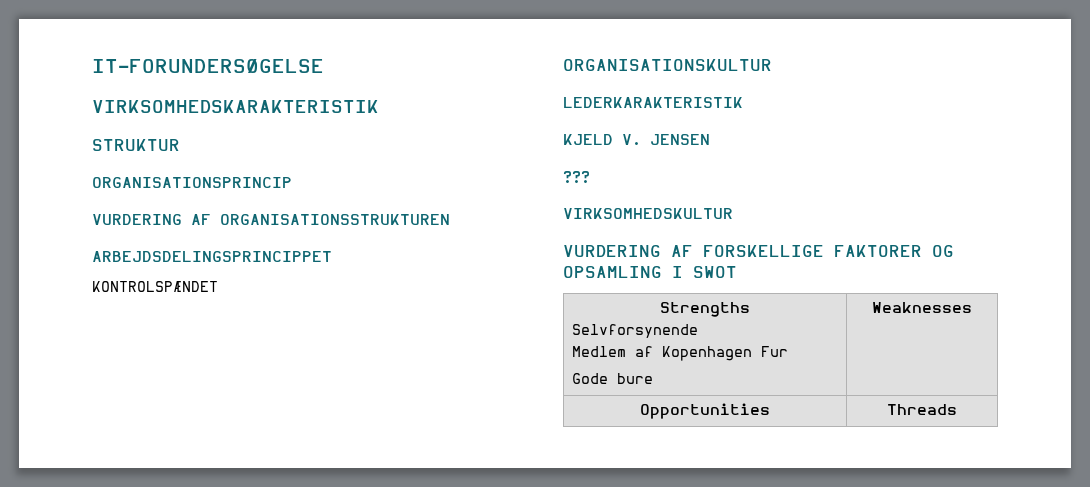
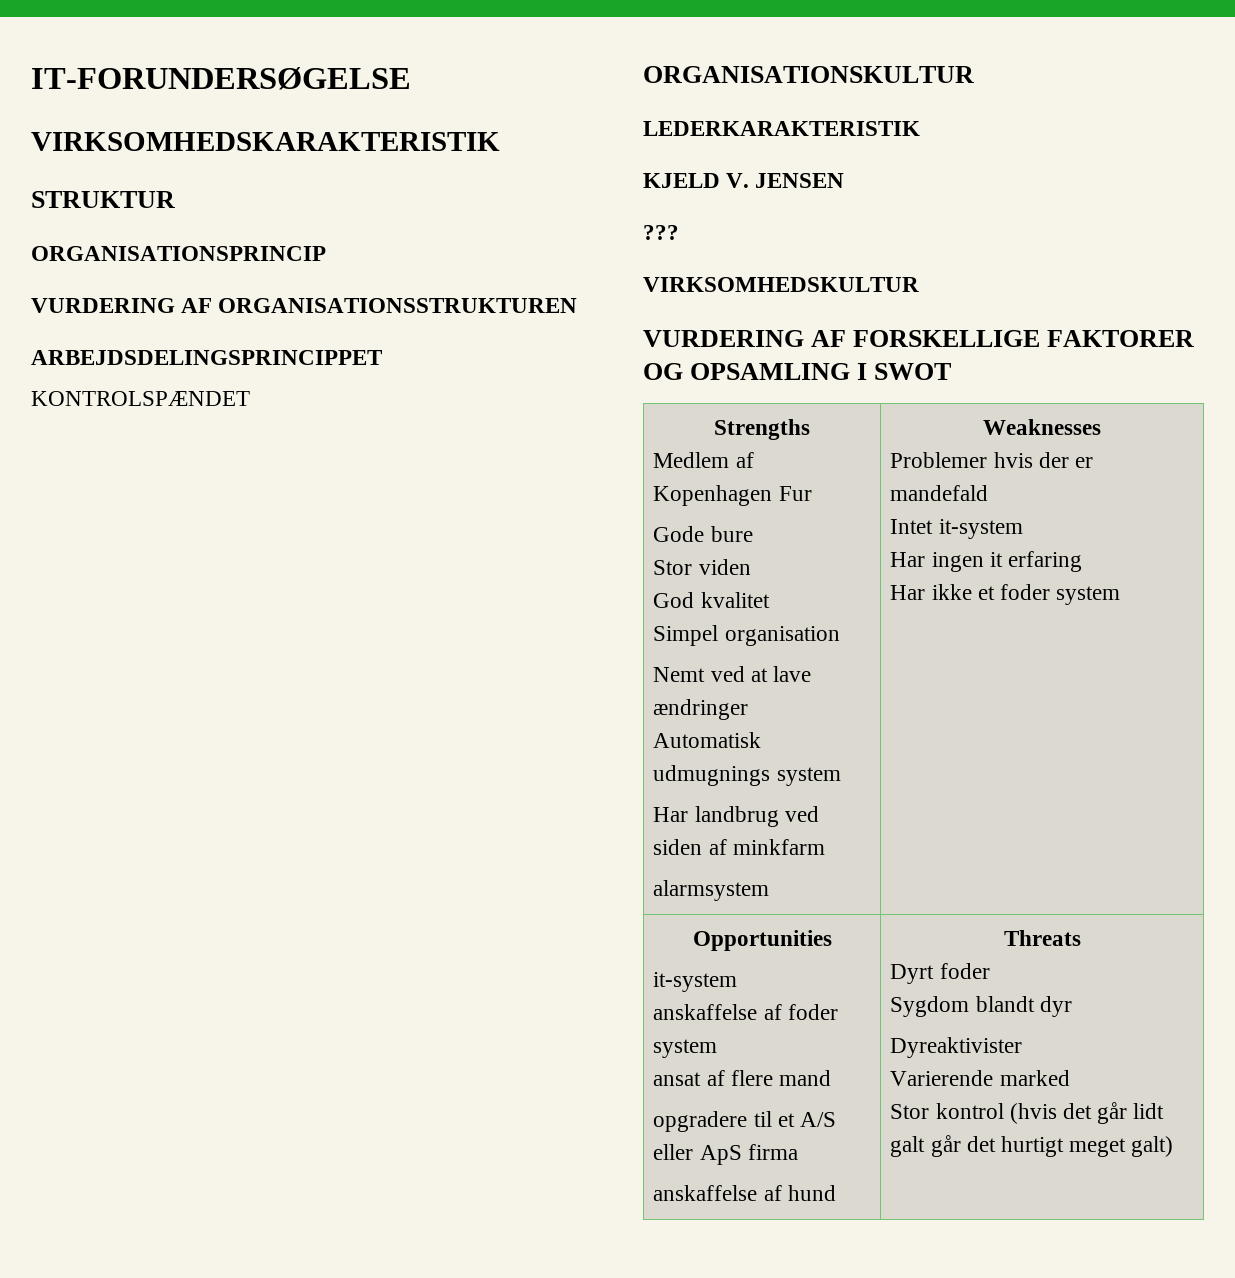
[572,324,699,338] // Selvforsynende -> (810, 429) none
[872,302,972,313] [640,403,770,419] [887,404,957,415] | Weaknesses // Opportunities | Threads -> [653,559,751,575] [653,592,770,608] [653,625,840,646] [653,666,811,682] [653,699,749,720] [653,732,762,748] [653,765,841,786] [653,806,819,827] [653,839,825,855] [653,880,770,901] [983,419,1101,435] [890,452,1093,468] [890,485,989,501] [890,519,1023,539] [890,551,1082,572] [890,584,1121,605] [692,930,832,951] [653,972,738,992] [653,1004,838,1020] [653,1039,718,1058] [653,1070,831,1086] [653,1111,836,1132] [653,1144,798,1165] [653,1185,836,1201] [1003,930,1081,946] [890,963,990,984] [890,996,1072,1017] [890,1037,1023,1058] [890,1070,1070,1086] [890,1102,1165,1124] [890,1135,1174,1157] // Stor viden // God kvalitet // Simpel organisation // Nemt ved at lave ændringer // Automatisk udmugnings system // Har landbrug ved siden af minkfarm // alarmsystem | Weaknesses // Problemer hvis der er mandefald // Intet it-system // Har ingen it erfaring // Har ikke et foder system // Opportunities // it-system // anskaffelse af foder system // ansat af flere mand // opgradere til et A/S eller ApS firma // anskaffelse af hund | Threats // Dyrt foder // Sygdom blandt dyr // Dyreaktivister // Varierende marked // Stor kontrol (hvis det går lidt galt går det hurtigt meget galt)

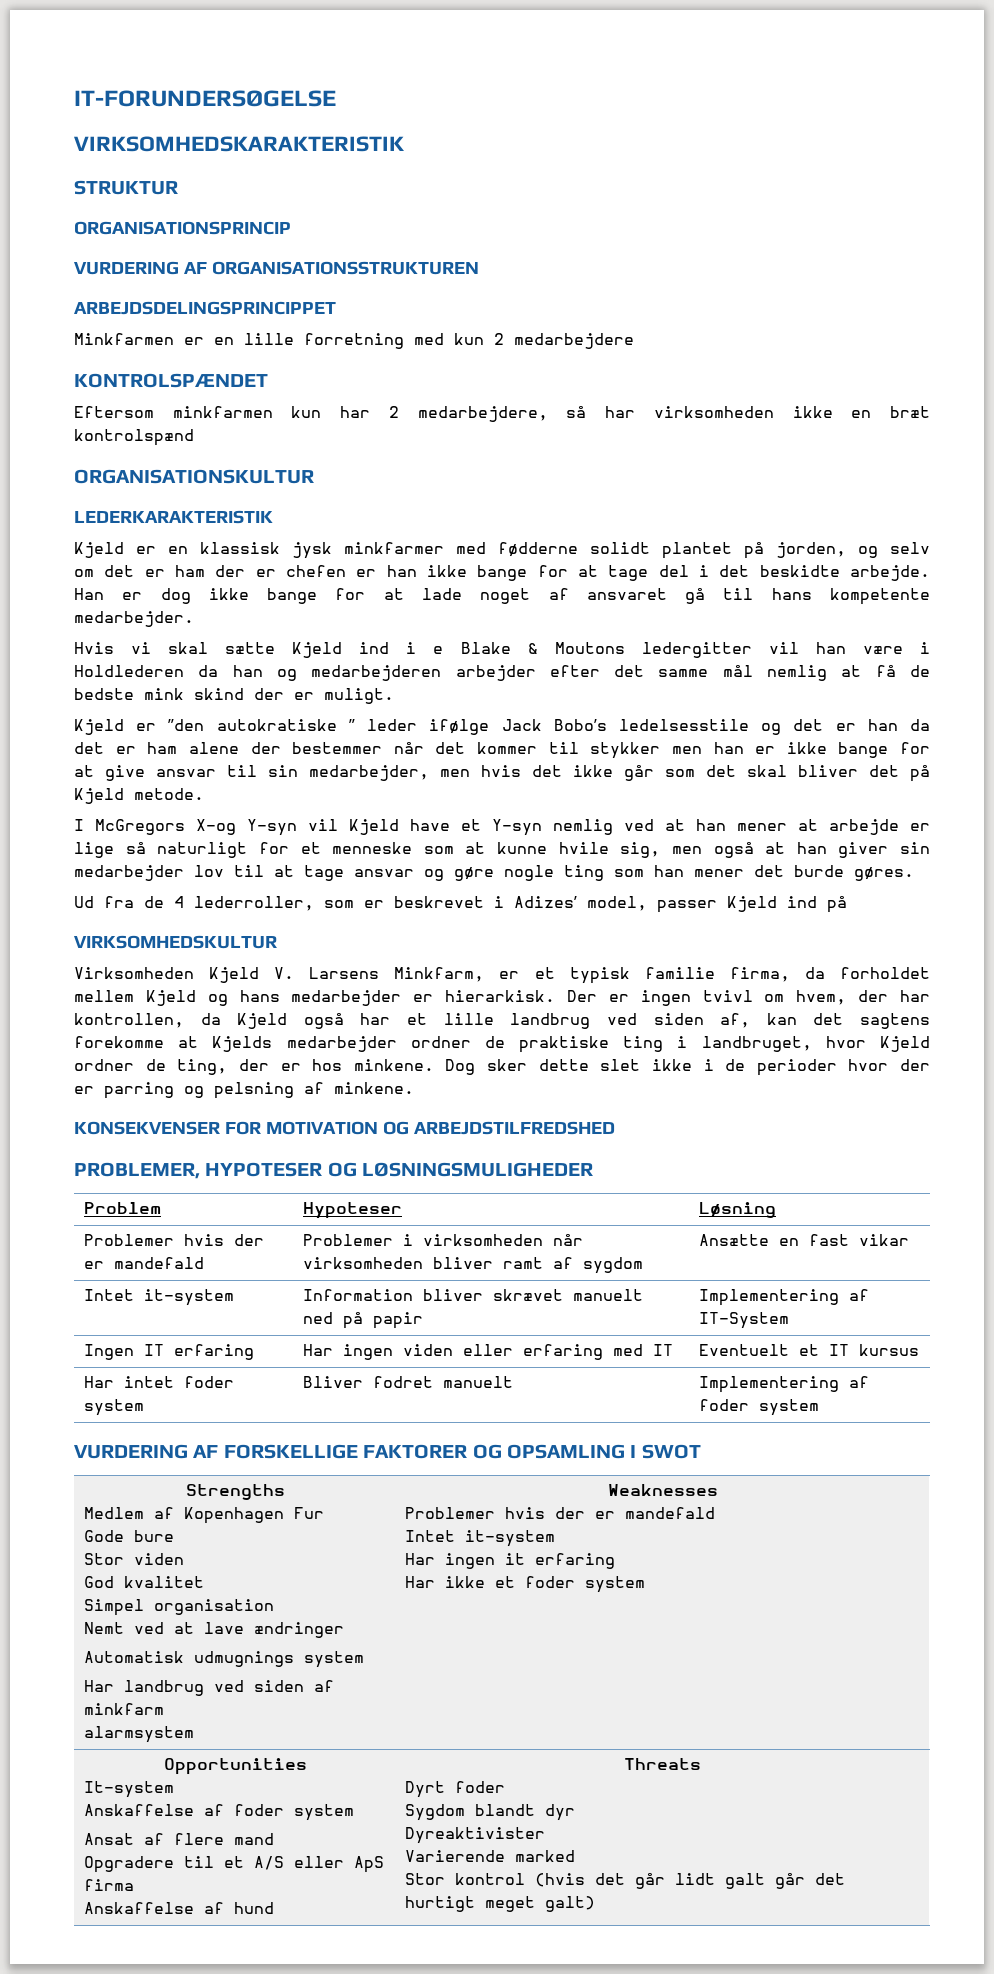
[31,391,250,406] [643,66,974,83] [643,121,920,136] [643,173,845,188] [643,225,679,240] [643,277,919,292] KONTROLSPÆNDET // ORGANISATIONSKULTUR // LEDERKARAKTERISTIK // KJELD V. JENSEN // ??? // VIRKSOMHEDSKULTUR -> [74,333,634,349] [74,373,268,388] [74,406,931,422] [74,429,194,446] [74,469,314,484] [74,510,273,524] [74,542,930,559] [74,565,931,581] [74,588,931,605] [74,611,194,627] [74,642,931,658] [74,665,930,681] [74,688,394,704] [74,719,930,735] [74,742,930,759] [74,765,930,782] [74,788,204,804] [74,819,930,836] [74,842,930,858] [74,865,914,881] [74,896,847,913] [74,935,277,949] [74,967,930,984] [74,990,931,1006] [74,1013,931,1029] [74,1036,930,1053] [74,1059,930,1076] [74,1082,414,1099] [74,1121,615,1135] [74,1162,594,1179] [83,1202,161,1214] [302,1202,402,1219] [698,1202,776,1218] [83,1234,264,1246] [83,1257,204,1269] [302,1234,583,1246] [302,1257,643,1274] [698,1234,909,1246] [83,1289,234,1306] [302,1289,643,1301] [302,1312,423,1329] [698,1289,869,1306] [698,1312,789,1329] [83,1344,254,1360] [302,1344,673,1360] [698,1344,919,1356] [83,1376,234,1388] [83,1399,144,1416] [302,1376,513,1388] [698,1376,869,1393] [698,1399,819,1416] Minkfarmen er en lille forretning med kun 2 medarbejdere // KONTROLSPÆNDET // Eftersom minkfarmen kun har 2 medarbejdere, så har virksomheden ikke en bræt kontrolspænd // ORGANISATIONSKULTUR // LEDERKARAKTERISTIK // Kjeld er en klassisk jysk minkfarmer med fødderne solidt plantet på jorden, og selv om det er ham der er chefen er han ikke bange for at tage del i det beskidte arbejde. Han er dog ikke bange for at lade noget af ansvaret gå til hans kompetente medarbejder. // Hvis vi skal sætte Kjeld ind i e Blake & Moutons ledergitter vil han være i Holdlederen da han og medarbejderen arbejder efter det samme mål nemlig at få de bedste mink skind der er muligt. // Kjeld er ”den autokratiske ” leder ifølge Jack Bobo’s ledelsesstile og det er han da det er ham alene der bestemmer når det kommer til stykker men han er ikke bange for at give ansvar til sin medarbejder, men hvis det ikke går som det skal bliver det på Kjeld metode. // I McGregors X-og Y-syn vil Kjeld have et Y-syn nemlig ved at han mener at arbejde er lige så naturligt for et menneske som at kunne hvile sig, men også at han giver sin medarbejder lov til at tage ansvar og gøre nogle ting som han mener det burde gøres. // Ud fra de 4 lederroller, som er beskrevet i Adizes’ model, passer Kjeld ind på // VIRKSOMHEDSKULTUR // Virksomheden Kjeld V. Larsens Minkfarm, er et typisk familie firma, da forholdet mellem Kjeld og hans medarbejder er hierarkisk. Der er ingen tvivl om hvem, der har kontrollen, da Kjeld også har et lille landbrug ved siden af, kan det sagtens forekomme at Kjelds medarbejder ordner de praktiske ting i landbruget, hvor Kjeld ordner de ting, der er hos minkene. Dog sker dette slet ikke i de perioder hvor der er parring og pelsning af minkene. // KONSEKVENSER FOR MOTIVATION OG ARBEJDSTILFREDSHED // PROBLEMER, HYPOTESER OG LØSNINGSMULIGHEDER // Problem | Hypoteser | Løsning // Problemer hvis der er mandefald | Problemer i virksomheden når virksomheden bliver ramt af sygdom | Ansætte en fast vikar // Intet it-system | Information bliver skrævet manuelt ned på papir | Implementering af IT-System // Ingen IT erfaring | Har ingen viden eller erfaring med IT | Eventuelt et IT kursus // Har intet foder system | Bliver fodret manuelt | Implementering af foder system
[653,972,738,992] [653,1004,838,1020] [653,1039,718,1058] [653,1072,702,1086] it-system // anskaffelse af foder system // ansat -> [83,1781,174,1798] [83,1804,354,1821] [83,1833,134,1845] It-system // Anskaffelse af foder system // Ansat
[653,1111,748,1132] opgradere -> [83,1856,174,1873] Opgradere
[653,1185,758,1201] anskaffelse -> [83,1902,194,1914] Anskaffelse

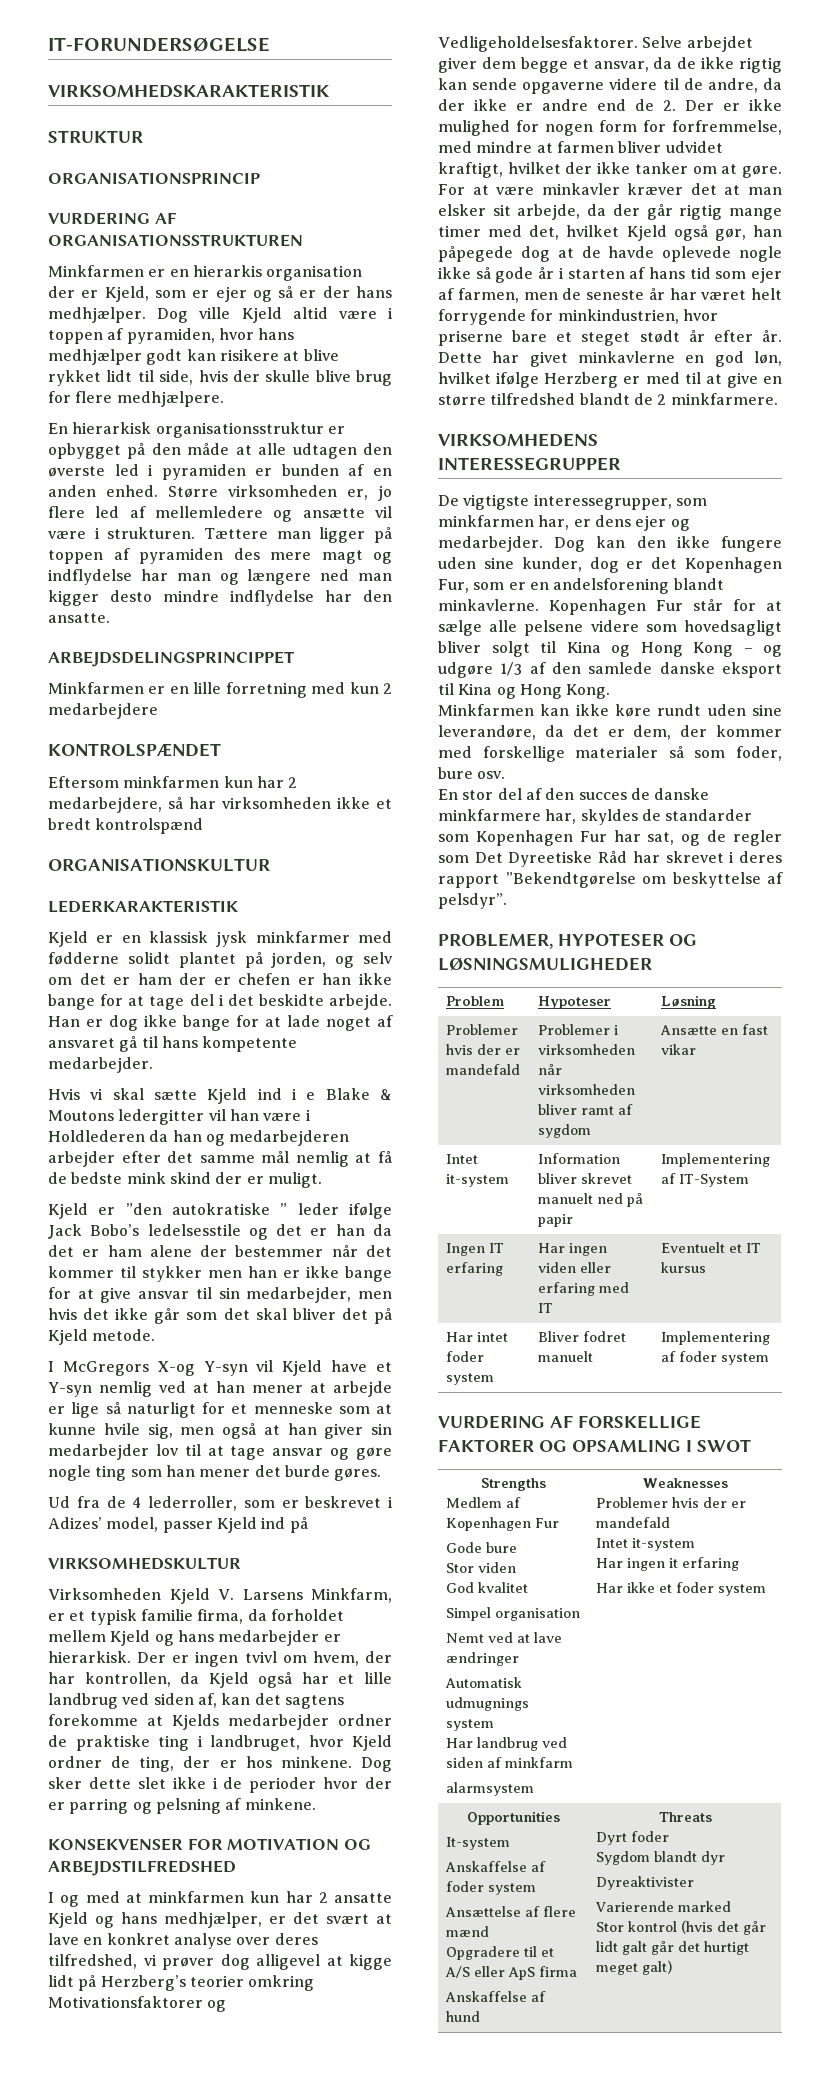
(479, 268) none -> [48,265,363,281] [48,286,393,302] [48,307,393,323] [48,328,295,344] [48,349,339,365] [48,370,392,386] [48,391,224,407] [48,422,345,438] [48,443,392,459] [48,464,392,480] [48,485,392,501] [48,506,393,522] [48,527,392,543] [48,548,392,564] [48,569,392,585] [48,590,392,606] [48,613,110,623] // Minkfarmen er en hierarkis organisation der er Kjeld, som er ejer og så er der hans medhjælper. Dog ville Kjeld altid være i toppen af pyramiden, hvor hans medhjælper godt kan risikere at blive rykket lidt til side, hvis der skulle blive brug for flere medhjælpere. // En hierarkisk organisationsstruktur er opbygget på den måde at alle udtagen den øverste led i pyramiden er bunden af en anden enhed. Større virksomheden er, jo flere led af mellemledere og ansætte vil være i strukturen. Tættere man ligger på toppen af pyramiden des mere magt og indflydelse har man og længere ned man kigger desto mindre indflydelse har den ansatte.
[851,406,931,418] en bræt -> [376,799,392,809] [48,818,91,830] et bredt
(615, 1128) none -> [48,1891,392,1907] [48,1912,392,1928] [48,1933,318,1949] [48,1954,392,1970] [48,1975,315,1991] [48,1996,227,2012] [438,36,753,52] [438,57,782,73] [438,78,782,94] [438,99,782,111] [438,120,782,136] [438,141,723,153] [438,162,782,178] [438,183,782,195] [438,204,782,220] [438,225,782,241] [438,246,782,262] [438,267,782,283] [438,288,782,303] [438,309,718,325] [438,330,782,346] [438,351,782,367] [438,372,782,388] [438,393,778,406] [438,433,598,447] [438,457,621,471] [438,494,707,510] [438,515,690,531] [438,536,782,552] [438,557,782,573] [438,578,724,594] [438,599,782,615] [438,620,782,636] [438,641,782,657] [438,662,782,678] [438,683,611,699] [438,704,782,717] [438,725,782,740] [438,746,782,762] [438,767,506,779] [438,788,710,800] [438,809,753,825] [438,830,782,846] [438,851,782,867] [438,872,783,888] [438,893,507,909] // I og med at minkfarmen kun har 2 ansatte Kjeld og hans medhjælper, er det svært at lave en konkret analyse over deres tilfredshed, vi prøver dog alligevel at kigge lidt på Herzberg’s teorier omkring Motivationsfaktorer og Vedligeholdelsesfaktorer. Selve arbejdet giver dem begge et ansvar, da de ikke rigtig kan sende opgaverne videre til de andre, da der ikke er andre end de 2. Der er ikke mulighed for nogen form for forfremmelse, med mindre at farmen bliver udvidet kraftigt, hvilket der ikke tanker om at gøre. For at være minkavler kræver det at man elsker sit arbejde, da der går rigtig mange timer med det, hvilket Kjeld også gør, han påpegede dog at de havde oplevede nogle ikke så gode år i starten af hans tid som ejer af farmen, men de seneste år har været helt forrygende for minkindustrien, hvor priserne bare et steget stødt år efter år. Dette har givet minkavlerne en god løn, hvilket ifølge Herzberg er med til at give en større tilfredshed blandt de 2 minkfarmere. // VIRKSOMHEDENS INTERESSEGRUPPER // De vigtigste interessegrupper, som minkfarmen har, er dens ejer og medarbejder. Dog kan den ikke fungere uden sine kunder, dog er det Kopenhagen Fur, som er en andelsforening blandt minkavlerne. Kopenhagen Fur står for at sælge alle pelsene videre som hovedsagligt bliver solgt til Kina og Hong Kong – og udgøre 1/3 af den samlede danske eksport til Kina og Hong Kong. // Minkfarmen kan ikke køre rundt uden sine leverandøre, da det er dem, der kommer med forskellige materialer så som foder, bure osv. // En stor del af den succes de danske minkfarmere har, skyldes de standarder som Kopenhagen Fur har sat, og de regler som Det Dyreetiske Råd har skrevet i deres rapport ”Bekendtgørelse om beskyttelse af pelsdyr”.
[492,1289,563,1301] skrævet -> [581,1173,633,1184] skrevet
[83,1833,134,1845] Ansat -> [445,1906,522,1917] Ansættelse
[233,1833,274,1845] mand -> [446,1926,490,1937] mænd

